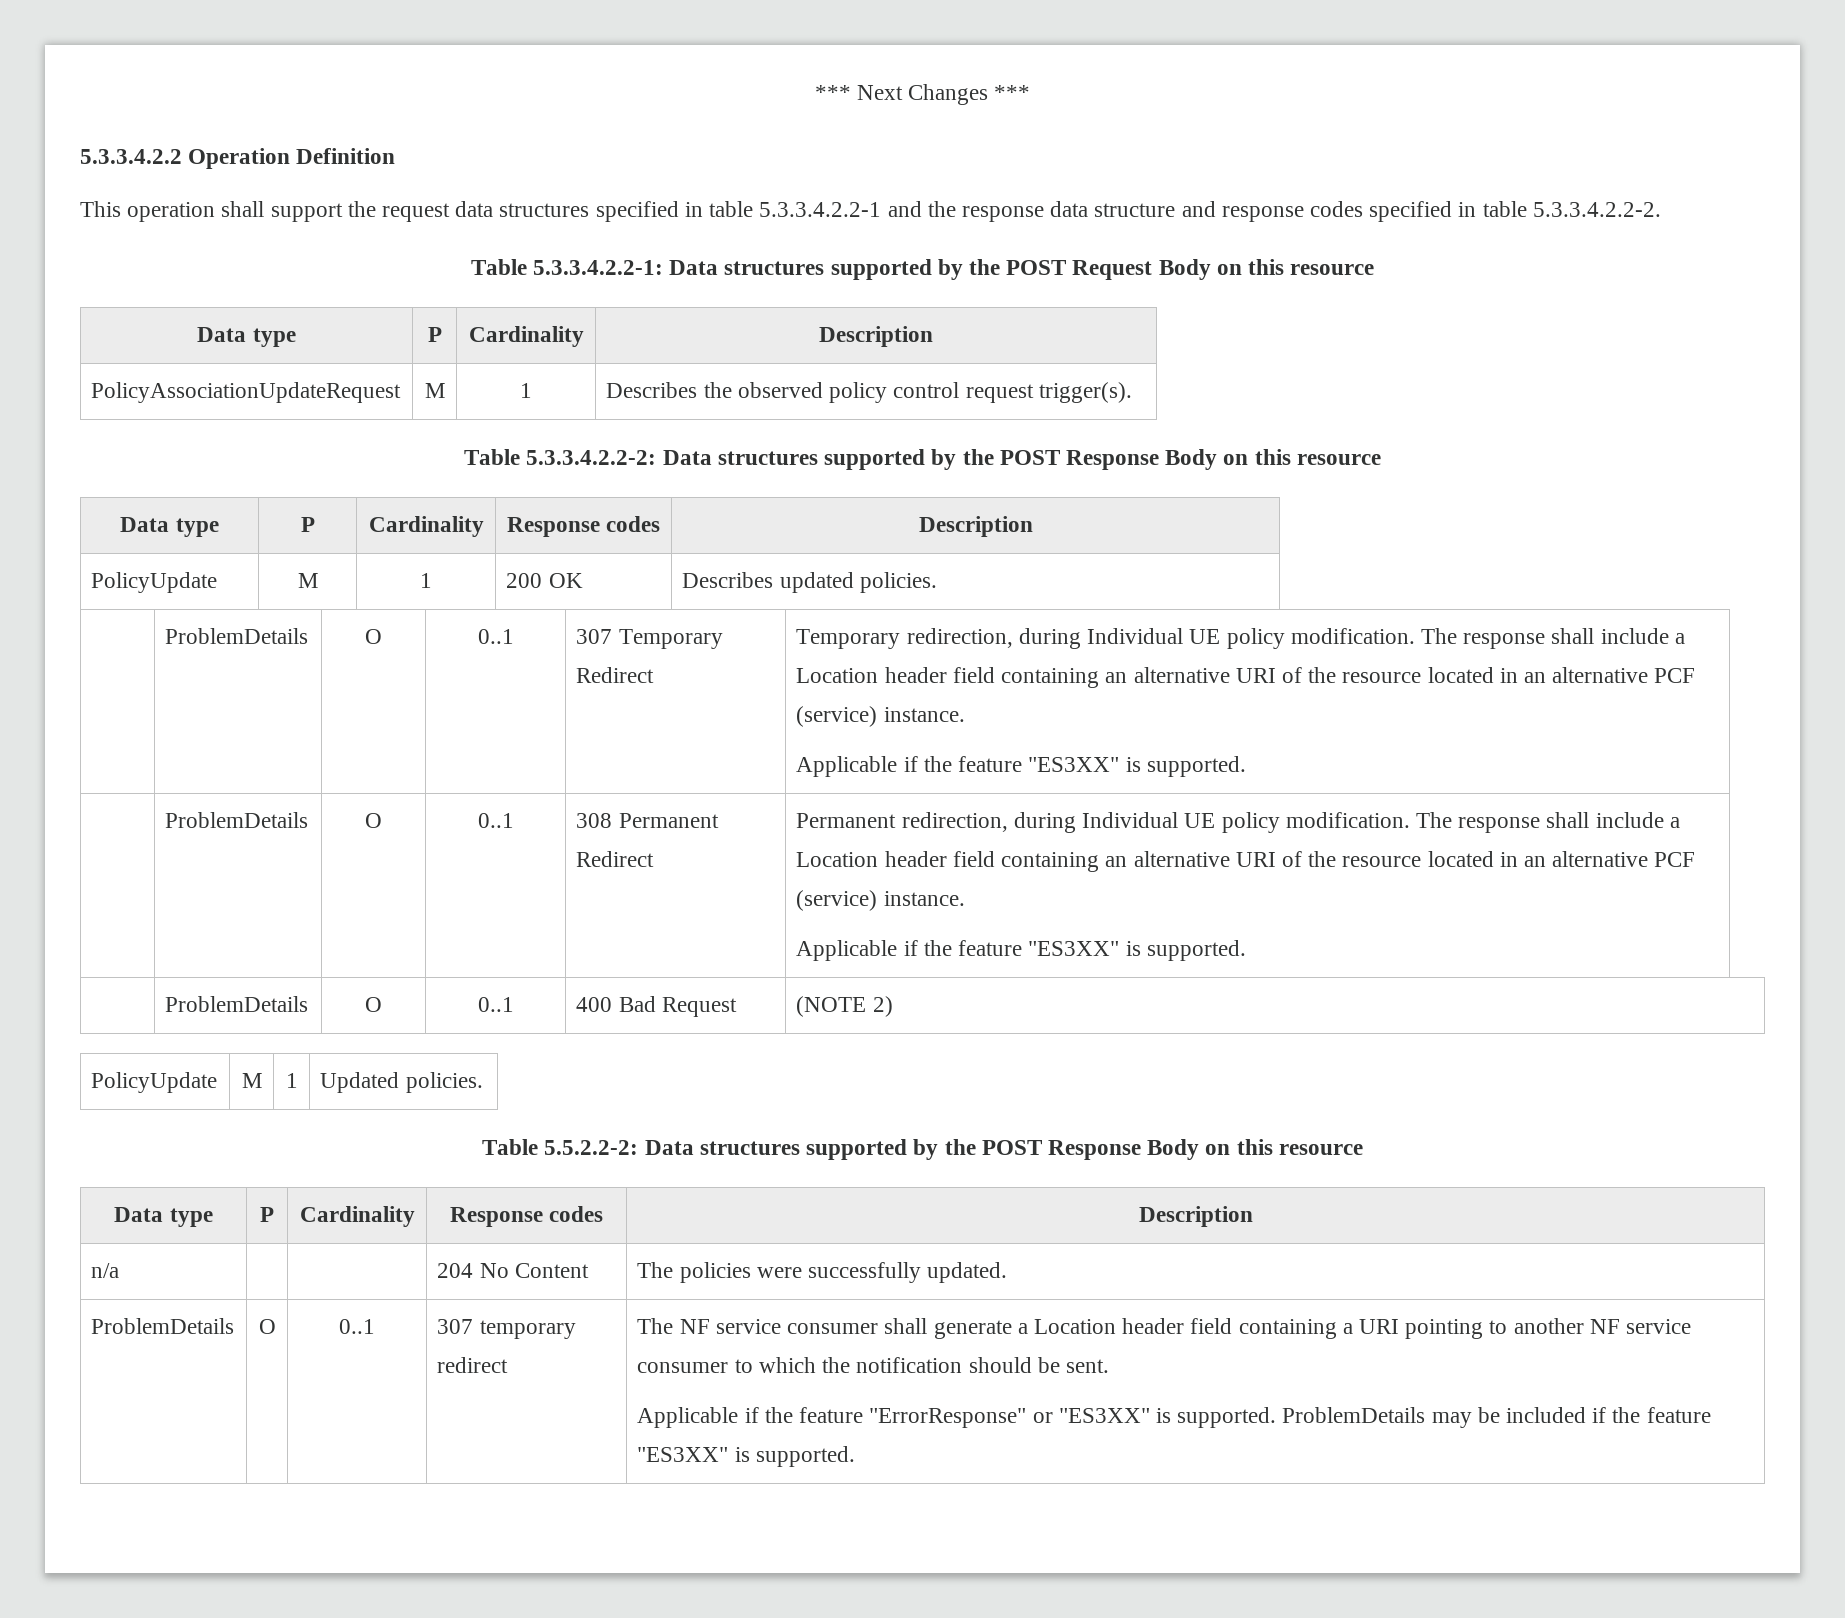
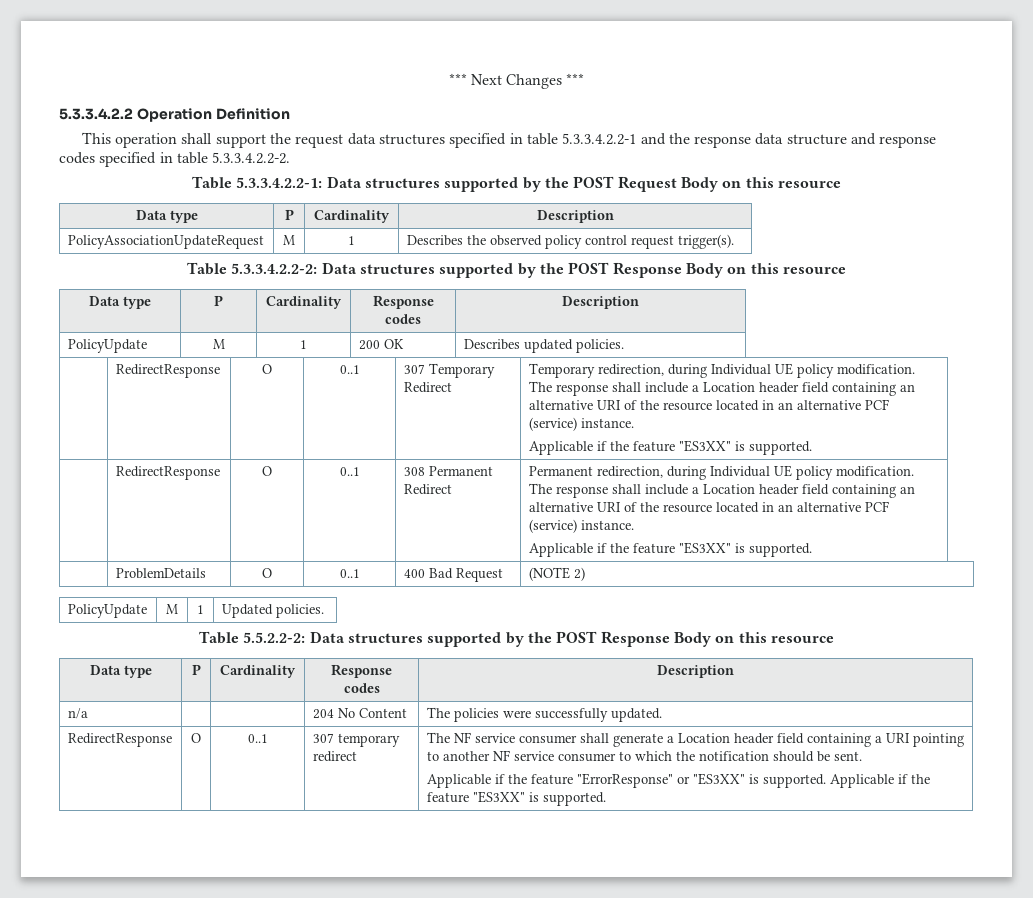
[165,628,309,644] ProblemDetails -> [115,364,220,378] RedirectResponse
[165,812,309,828] ProblemDetails -> [115,466,220,480] RedirectResponse
[91,1318,235,1334] ProblemDetails -> [67,733,172,747] RedirectResponse
[1282,1407,1587,1428] ProblemDetails may be included -> [829,774,894,788] Applicable

